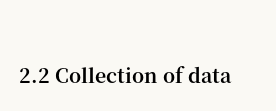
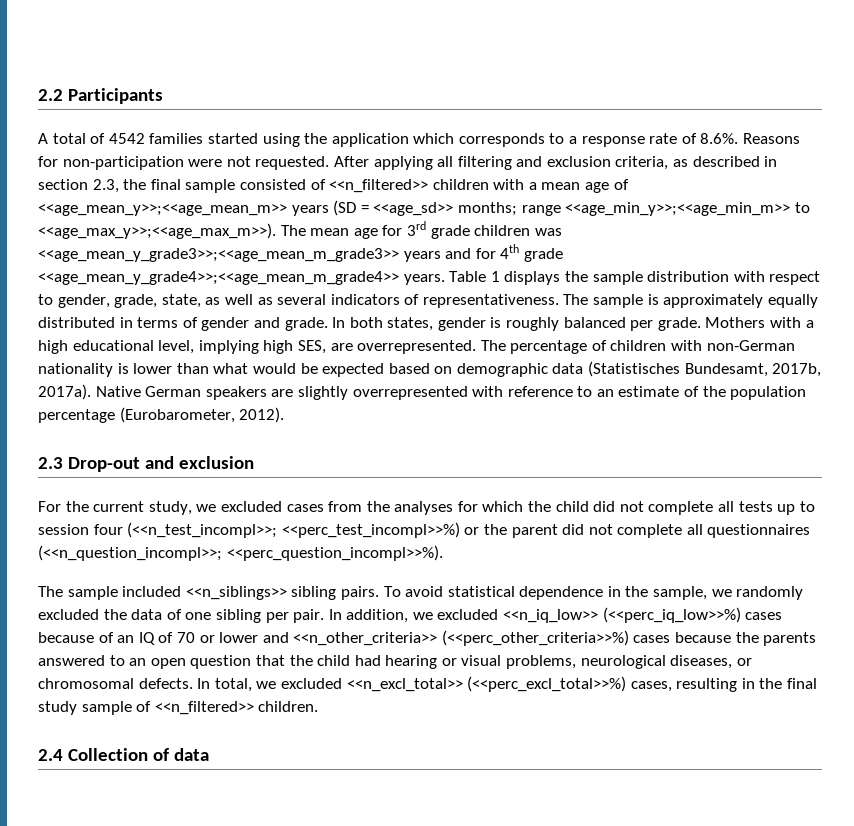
(50, 75) none -> [67,88,163,104] [38,133,801,147] [38,156,778,170] [38,179,629,193] [38,200,810,216] [38,221,562,239] [38,244,563,262] [38,271,821,285] [38,294,818,308] [38,317,814,331] [38,340,795,354] [38,361,822,377] [38,384,807,400] [38,407,285,423] [38,456,254,472] [38,501,815,515] [38,522,811,538] [38,545,443,561] [38,586,804,600] [38,607,783,623] [38,630,817,646] [38,655,752,669] [38,676,818,692] [38,701,319,715] [38,749,63,761] Participants // A total of 4542 families started using the application which corresponds to a response rate of 8.6%. Reasons for non-participation were not requested. After applying all filtering and exclusion criteria, as described in section 2.3, the final sample consisted of <<n_filtered>> children with a mean age of <<age_mean_y>>;<<age_mean_m>> years (SD = <<age_sd>> months; range <<age_min_y>>;<<age_min_m>> to <<age_max_y>>;<<age_max_m>>). The mean age for 3rd grade children was <<age_mean_y_grade3>>;<<age_mean_m_grade3>> years and for 4th grade <<age_mean_y_grade4>>;<<age_mean_m_grade4>> years. Table 1 displays the sample distribution with respect to gender, grade, state, as well as several indicators of representativeness. The sample is approximately equally distributed in terms of gender and grade. In both states, gender is roughly balanced per grade. Mothers with a high educational level, implying high SES, are overrepresented. The percentage of children with non-German nationality is lower than what would be expected based on demographic data (Statistisches Bundesamt, 2017b, 2017a). Native German speakers are slightly overrepresented with reference to an estimate of the population percentage (Eurobarometer, 2012). // 2.3 Drop-out and exclusion // For the current study, we excluded cases from the analyses for which the child did not complete all tests up to session four (<<n_test_incompl>>; <<perc_test_incompl>>%) or the parent did not complete all questionnaires (<<n_question_incompl>>; <<perc_question_incompl>>%). // The sample included <<n_siblings>> sibling pairs. To avoid statistical dependence in the sample, we randomly excluded the data of one sibling per pair. In addition, we excluded <<n_iq_low>> (<<perc_iq_low>>%) cases because of an IQ of 70 or lower and <<n_other_criteria>> (<<perc_other_criteria>>%) cases because the parents answered to an open question that the child had hearing or visual problems, neurological diseases, or chromosomal defects. In total, we excluded <<n_excl_total>> (<<perc_excl_total>>%) cases, resulting in the final study sample of <<n_filtered>> children. // 2.4

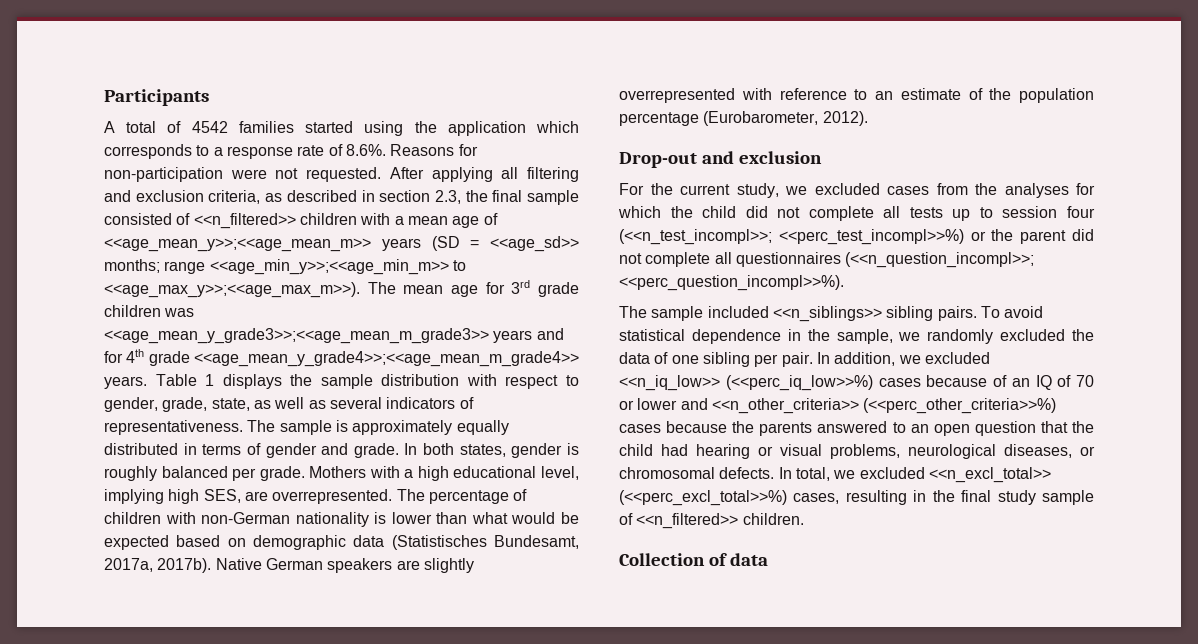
[38,89,63,101] 2.2 -> (104, 97) none
[772,363,822,377] [38,384,91,400] 2017b, 2017a). -> [104,558,212,573] 2017a, 2017b).
[38,457,63,469] 2.3 -> (868, 118) none
[38,749,63,761] 2.4 -> (804, 519) none

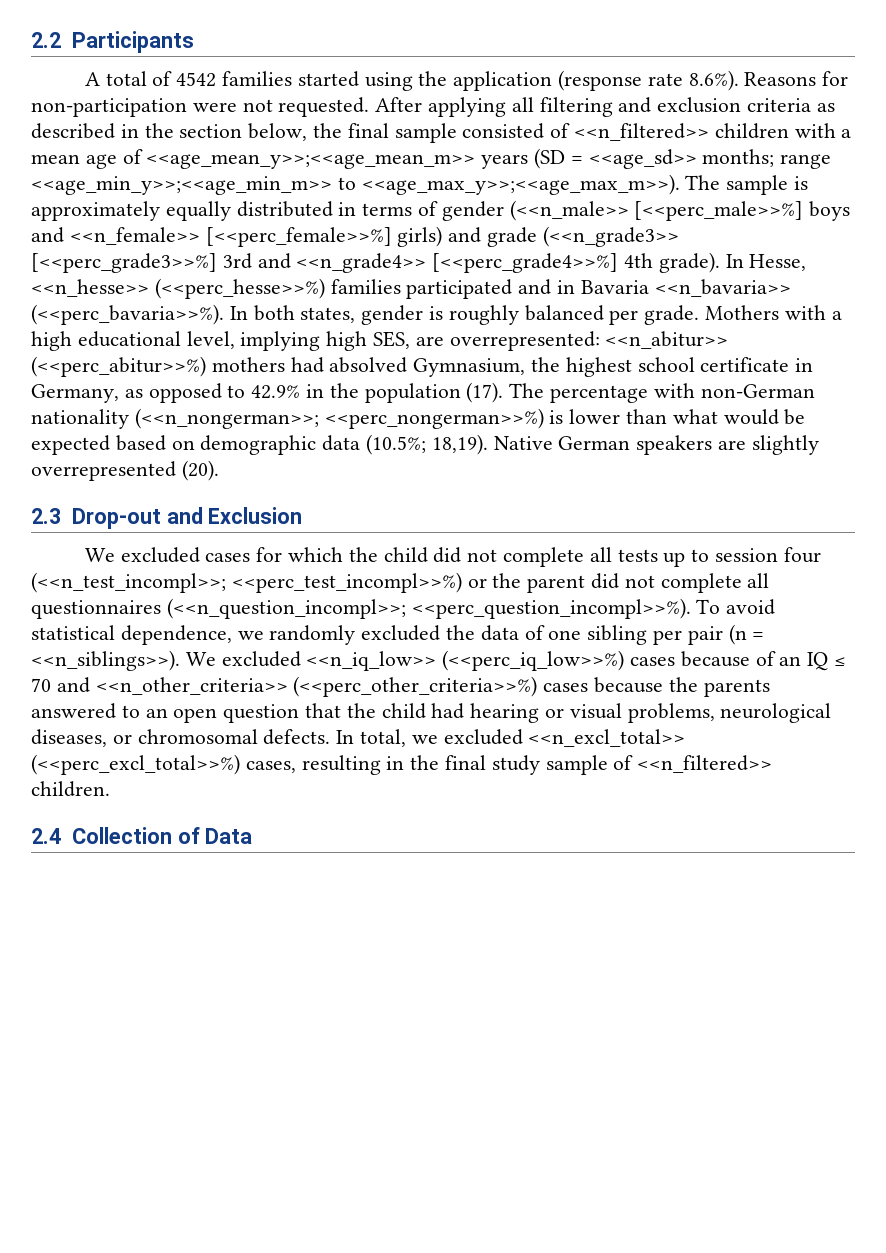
(104, 97) none -> [31,32,61,48] 2.2
[536,121,579,133] [104,144,386,159] which corresponds to a response rate of 8.6%. -> [558,70,739,91] (response rate 8.6%).
[208,190,261,204] criteria, -> [747,98,812,112] criteria
[379,190,461,204] section 2.3, -> [144,123,308,141] the section below,
[403,280,580,297] [104,305,195,317] [104,328,564,344] [104,349,579,367] [104,374,579,389] [104,397,474,412] [104,420,276,435] mean age for 3rd grade children was <<age_mean_y_grade3>>;<<age_mean_m_grade3>> years and for 4th grade <<age_mean_y_grade4>>;<<age_mean_m_grade4>> years. Table 1 displays the sample distribution with respect to gender, grade, state, as well as several indicators of representativeness. The -> (721, 182) none
[321,443,399,458] and grade. -> [509,200,851,221] [31,226,679,247] [31,252,807,273] [31,278,791,299] [31,304,224,325] (<<n_male>> [<<perc_male>>%] boys and <<n_female>> [<<perc_female>>%] girls) and grade (<<n_grade3>> [<<perc_grade3>>%] 3rd and <<n_grade4>> [<<perc_grade4>>%] 4th grade). In Hesse, <<n_hesse>> (<<perc_hesse>>%) families participated and in Bavaria <<n_bavaria>> (<<perc_bavaria>>%).
[272,489,528,504] [104,512,161,524] overrepresented. The percentage of children -> [449,331,729,351] [31,356,814,377] [31,382,649,403] overrepresented: <<n_abitur>> (<<perc_abitur>>%) mothers had absolved Gymnasium, the highest school certificate in Germany, as opposed to 42.9% in the population (17). The percentage
(369, 519) none -> [134,408,544,429] (<<n_nongerman>>; <<perc_nongerman>>%)
[391,535,579,550] [104,558,212,573] (Statistisches Bundesamt, 2017a, 2017b). -> [366,434,488,455] (10.5%; 18,19).
[741,88,1094,103] [619,111,868,126] [619,151,823,168] [619,183,1069,198] with reference to an estimate of the population percentage (Eurobarometer, 2012). // Drop-out and exclusion // For the current study, we excluded cases from the analyses -> [181,460,219,481] [31,507,303,529] [84,547,251,563] (20). // 2.3 Drop-out and Exclusion // We excluded cases
[619,306,1044,322] [619,329,893,344] // The sample included <<n_siblings>> sibling pairs. To avoid statistical dependence in the sample, -> [696,599,776,615] [31,625,232,645] To avoid statistical dependence,
[781,352,921,367] pair. In addition, we -> [687,624,765,645] [31,650,216,671] pair (n = <<n_siblings>>). We
[1057,375,1094,387] [619,398,678,410] of 70 or lower -> [834,657,846,666] [31,678,51,692] ≤ 70
(804, 519) none -> [31,828,61,844] 2.4
[730,553,769,566] data -> [205,828,253,844] Data

